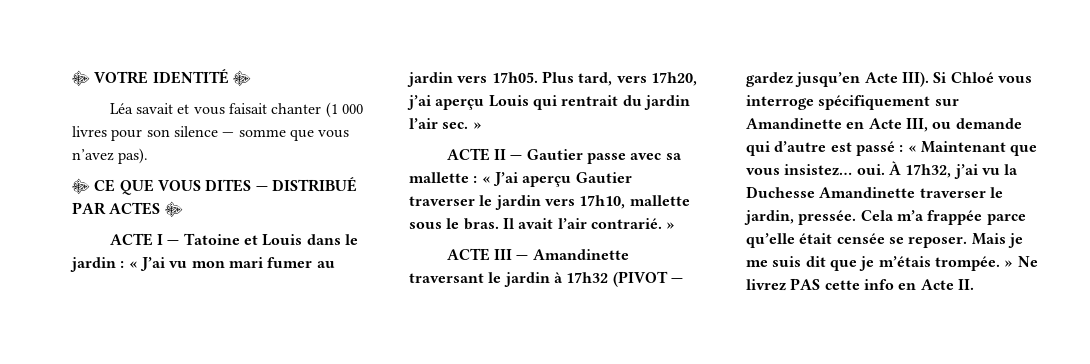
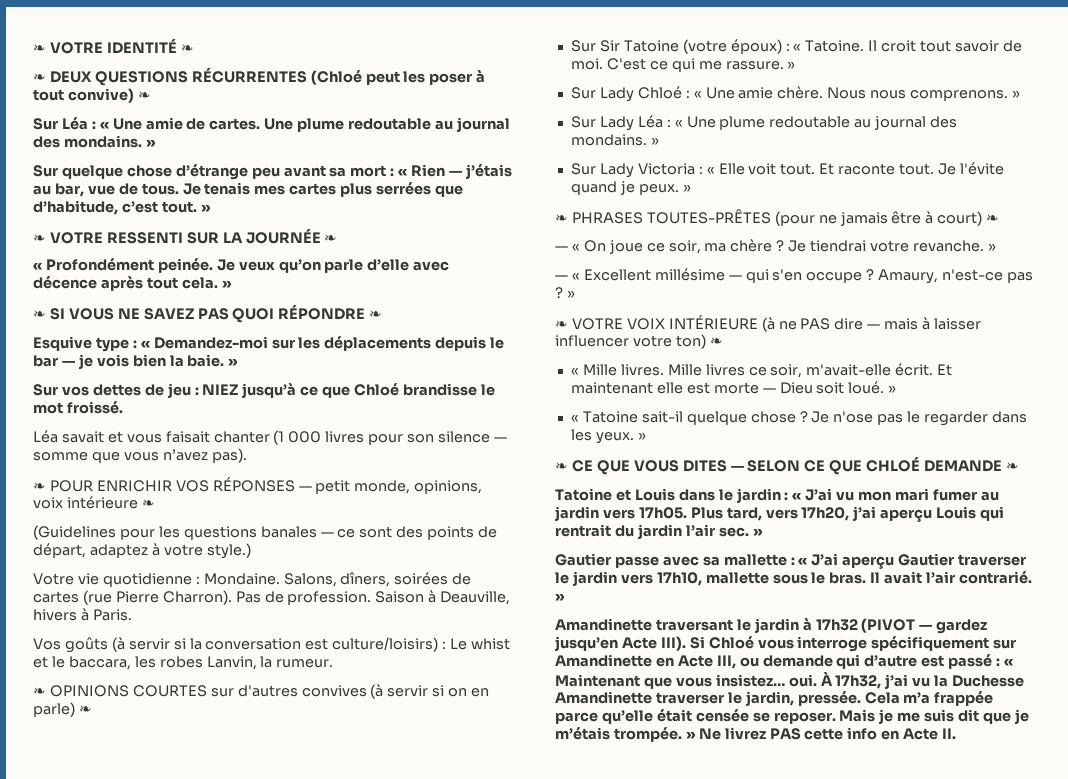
(251, 78) none -> [33,68,486,86] [33,88,151,103] [33,117,510,132] [33,135,156,148] [33,164,512,180] [33,182,464,197] [33,200,211,215] [33,229,338,244] [33,258,450,273] [33,276,232,291] [33,305,383,323] [33,336,505,352] [33,354,239,369] [33,383,495,398] [33,401,123,414] // ❧ DEUX QUESTIONS RÉCURRENTES (Chloé peut les poser à tout convive) ❧ // Sur Léa : « Une amie de cartes. Une plume redoutable au journal des mondains. » // Sur quelque chose d’étrange peu avant sa mort : « Rien — j’étais au bar, vue de tous. Je tenais mes cartes plus serrées que d’habitude, c’est tout. » // ❧ VOTRE RESSENTI SUR LA JOURNÉE ❧ // « Profondément peinée. Je veux qu’on parle d’elle avec décence après tout cela. » // ❧ SI VOUS NE SAVEZ PAS QUOI RÉPONDRE ❧ // Esquive type : « Demandez-moi sur les déplacements depuis le bar — je vois bien la baie. » // Sur vos dettes de jeu : NIEZ jusqu’à ce que Chloé brandisse le mot froissé.
(149, 156) none -> [33,477,483,494] [33,496,155,509] [33,525,498,540] [33,543,251,559] [33,572,472,587] [33,590,511,605] [33,608,132,621] [33,637,511,653] [33,656,334,670] [33,684,490,699] [33,702,92,717] [570,39,1022,54] [570,58,796,72] [570,86,1021,102] [570,115,958,131] [570,134,659,146] [570,162,1004,178] [570,181,691,195] [555,209,1000,226] [555,239,996,254] [555,268,1034,284] [555,287,575,298] [555,315,982,332] [555,334,723,349] [570,363,953,378] [570,381,897,394] [570,411,1028,426] [570,429,646,444] // ❧ POUR ENRICHIR VOS RÉPONSES — petit monde, opinions, voix intérieure ❧ // (Guidelines pour les questions banales — ce sont des points de départ, adaptez à votre style.) // Votre vie quotidienne : Mondaine. Salons, dîners, soirées de cartes (rue Pierre Charron). Pas de profession. Saison à Deauville, hivers à Paris. // Vos goûts (à servir si la conversation est culture/loisirs) : Le whist et le baccara, les robes Lanvin, la rumeur. // ❧ OPINIONS COURTES sur d'autres convives (à servir si on en parle) ❧ // Sur Sir Tatoine (votre époux) : « Tatoine. Il croit tout savoir de moi. C'est ce qui me rassure. » // Sur Lady Chloé : « Une amie chère. Nous nous comprenons. » // Sur Lady Léa : « Une plume redoutable au journal des mondains. » // Sur Lady Victoria : « Elle voit tout. Et raconte tout. Je l'évite quand je peux. » // ❧ PHRASES TOUTES-PRÊTES (pour ne jamais être à court) ❧ // — « On joue ce soir, ma chère ? Je tiendrai votre revanche. » // — « Excellent millésime — qui s'en occupe ? Amaury, n'est-ce pas ? » // ❧ VOTRE VOIX INTÉRIEURE (à ne PAS dire — mais à laisser influencer votre ton) ❧ // « Mille livres. Mille livres ce soir, m'avait-elle écrit. Et maintenant elle est morte — Dieu soit loué. » // « Tatoine sait-il quelque chose ? Je n'ose pas le regarder dans les yeux. »
[271,177,357,192] [72,201,183,218] [109,233,180,246] DISTRIBUÉ PAR ACTES ❧ // ACTE I — -> [747,457,1020,475] SELON CE QUE CHLOÉ DEMANDE ❧ //
[446,148,523,161] ACTE II — -> (763, 532) none
[446,248,529,261] ACTE III — -> (565, 597) none

